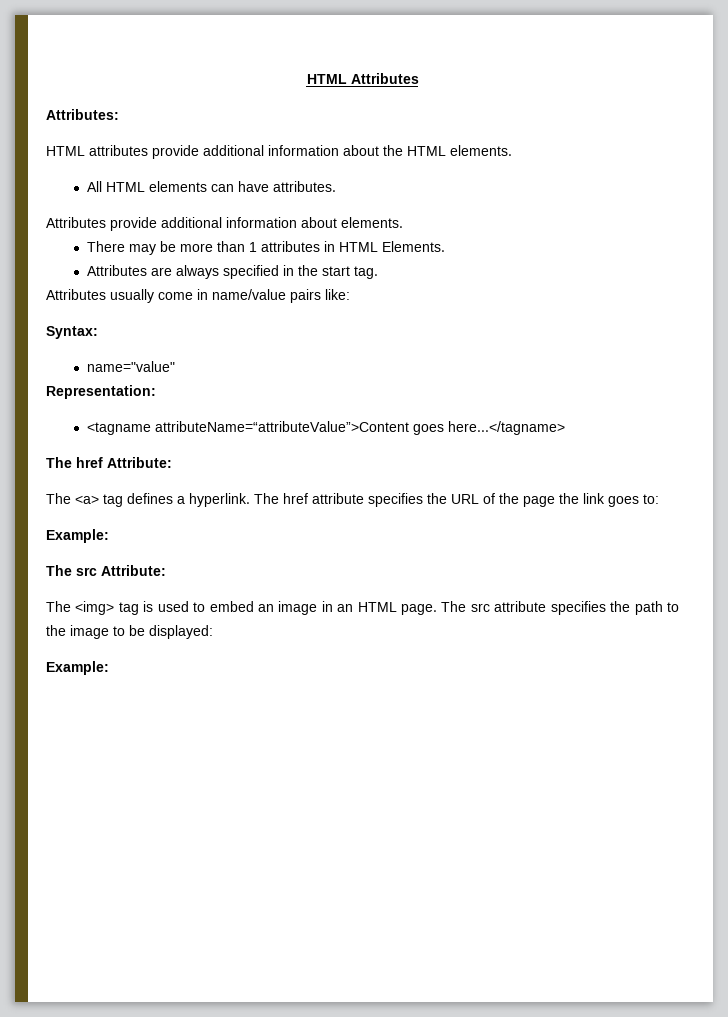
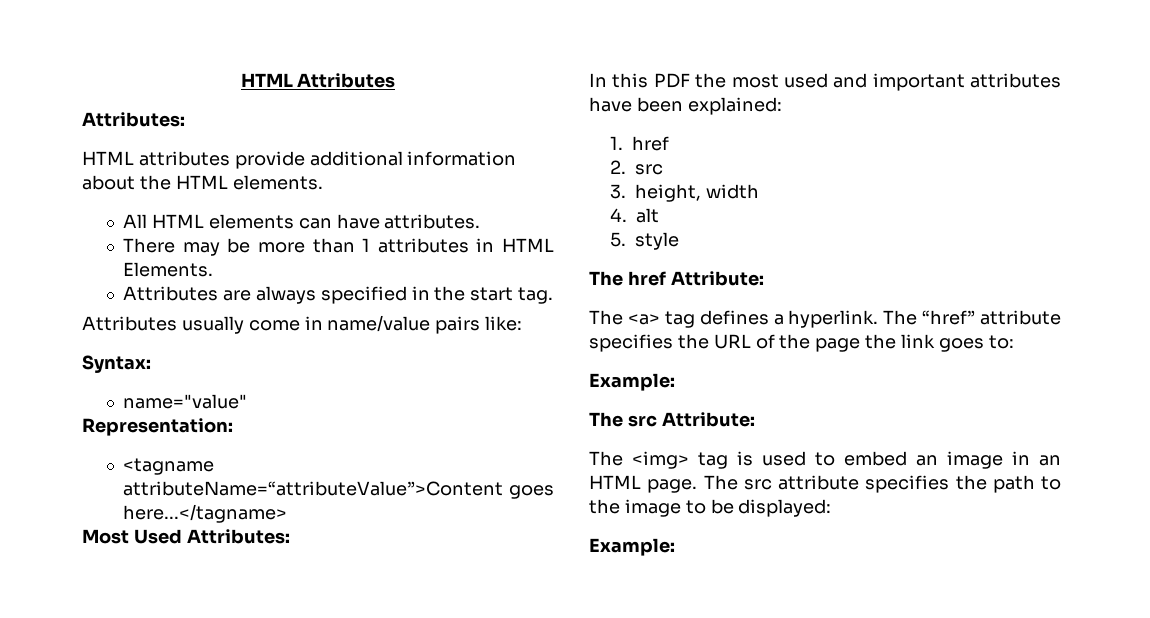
[46,217,403,231] // Attributes provide additional information about elements. -> (481, 221) none
(566, 428) none -> [82,529,290,544] [589,73,1061,91] [589,97,782,115] [610,136,670,151] [610,160,664,175] [610,184,760,202] [610,208,660,223] [610,232,680,250] // Most Used Attributes: // In this PDF the most used and important attributes have been explained: // 1. href // 2. src // 3. height, width // 4. alt // 5. style
[283,493,308,504] href -> [922,310,976,325] “href”

